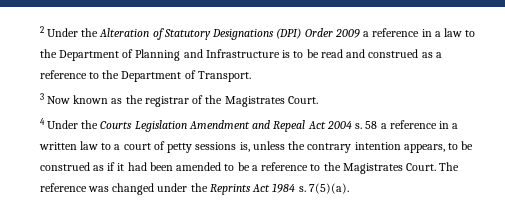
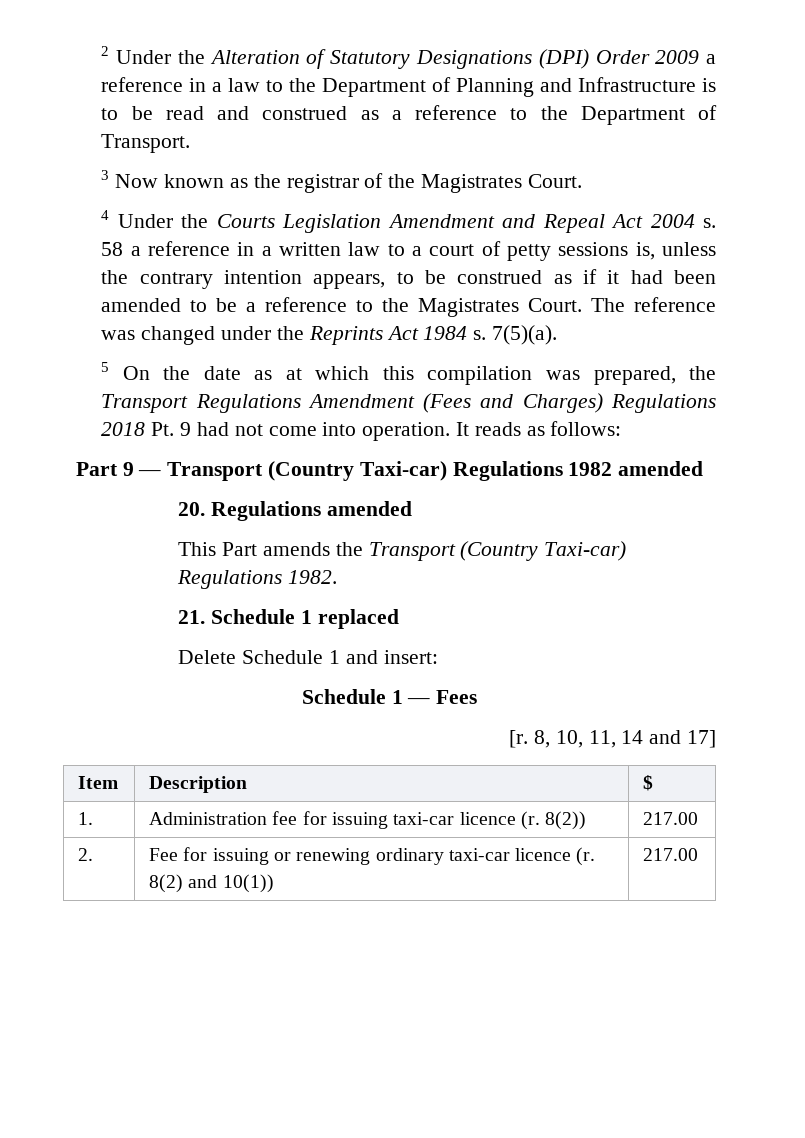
(349, 188) none -> [101,362,716,385] [101,393,716,413] [101,421,622,441] [75,461,704,481] [178,501,413,521] [178,541,627,561] [177,570,338,589] [178,609,399,629] [178,650,438,664] [301,689,478,704] [509,730,716,748] [78,776,119,789] [149,776,248,793] [643,775,654,791] [78,812,94,825] [149,811,587,830] [643,812,699,825] [78,848,94,861] [149,847,596,866] [149,874,274,893] [643,848,699,861] // 5 On the date as at which this compilation was prepared, the Transport Regulations Amendment (Fees and Charges) Regulations 2018 Pt. 9 had not come into operation. It reads as follows: // Part 9 — Transport (Country Taxi-car) Regulations 1982 amended // 20. Regulations amended // This Part amends the Transport (Country Taxi-car) Regulations 1982. // 21. Schedule 1 replaced // Delete Schedule 1 and insert: // Schedule 1 — Fees // [r. 8, 10, 11, 14 and 17] // Item | Description | $ // 1. | Administration fee for issuing taxi-car licence (r. 8(2)) | 217.00 // 2. | Fee for issuing or renewing ordinary taxi-car licence (r. 8(2) and 10(1)) | 217.00

